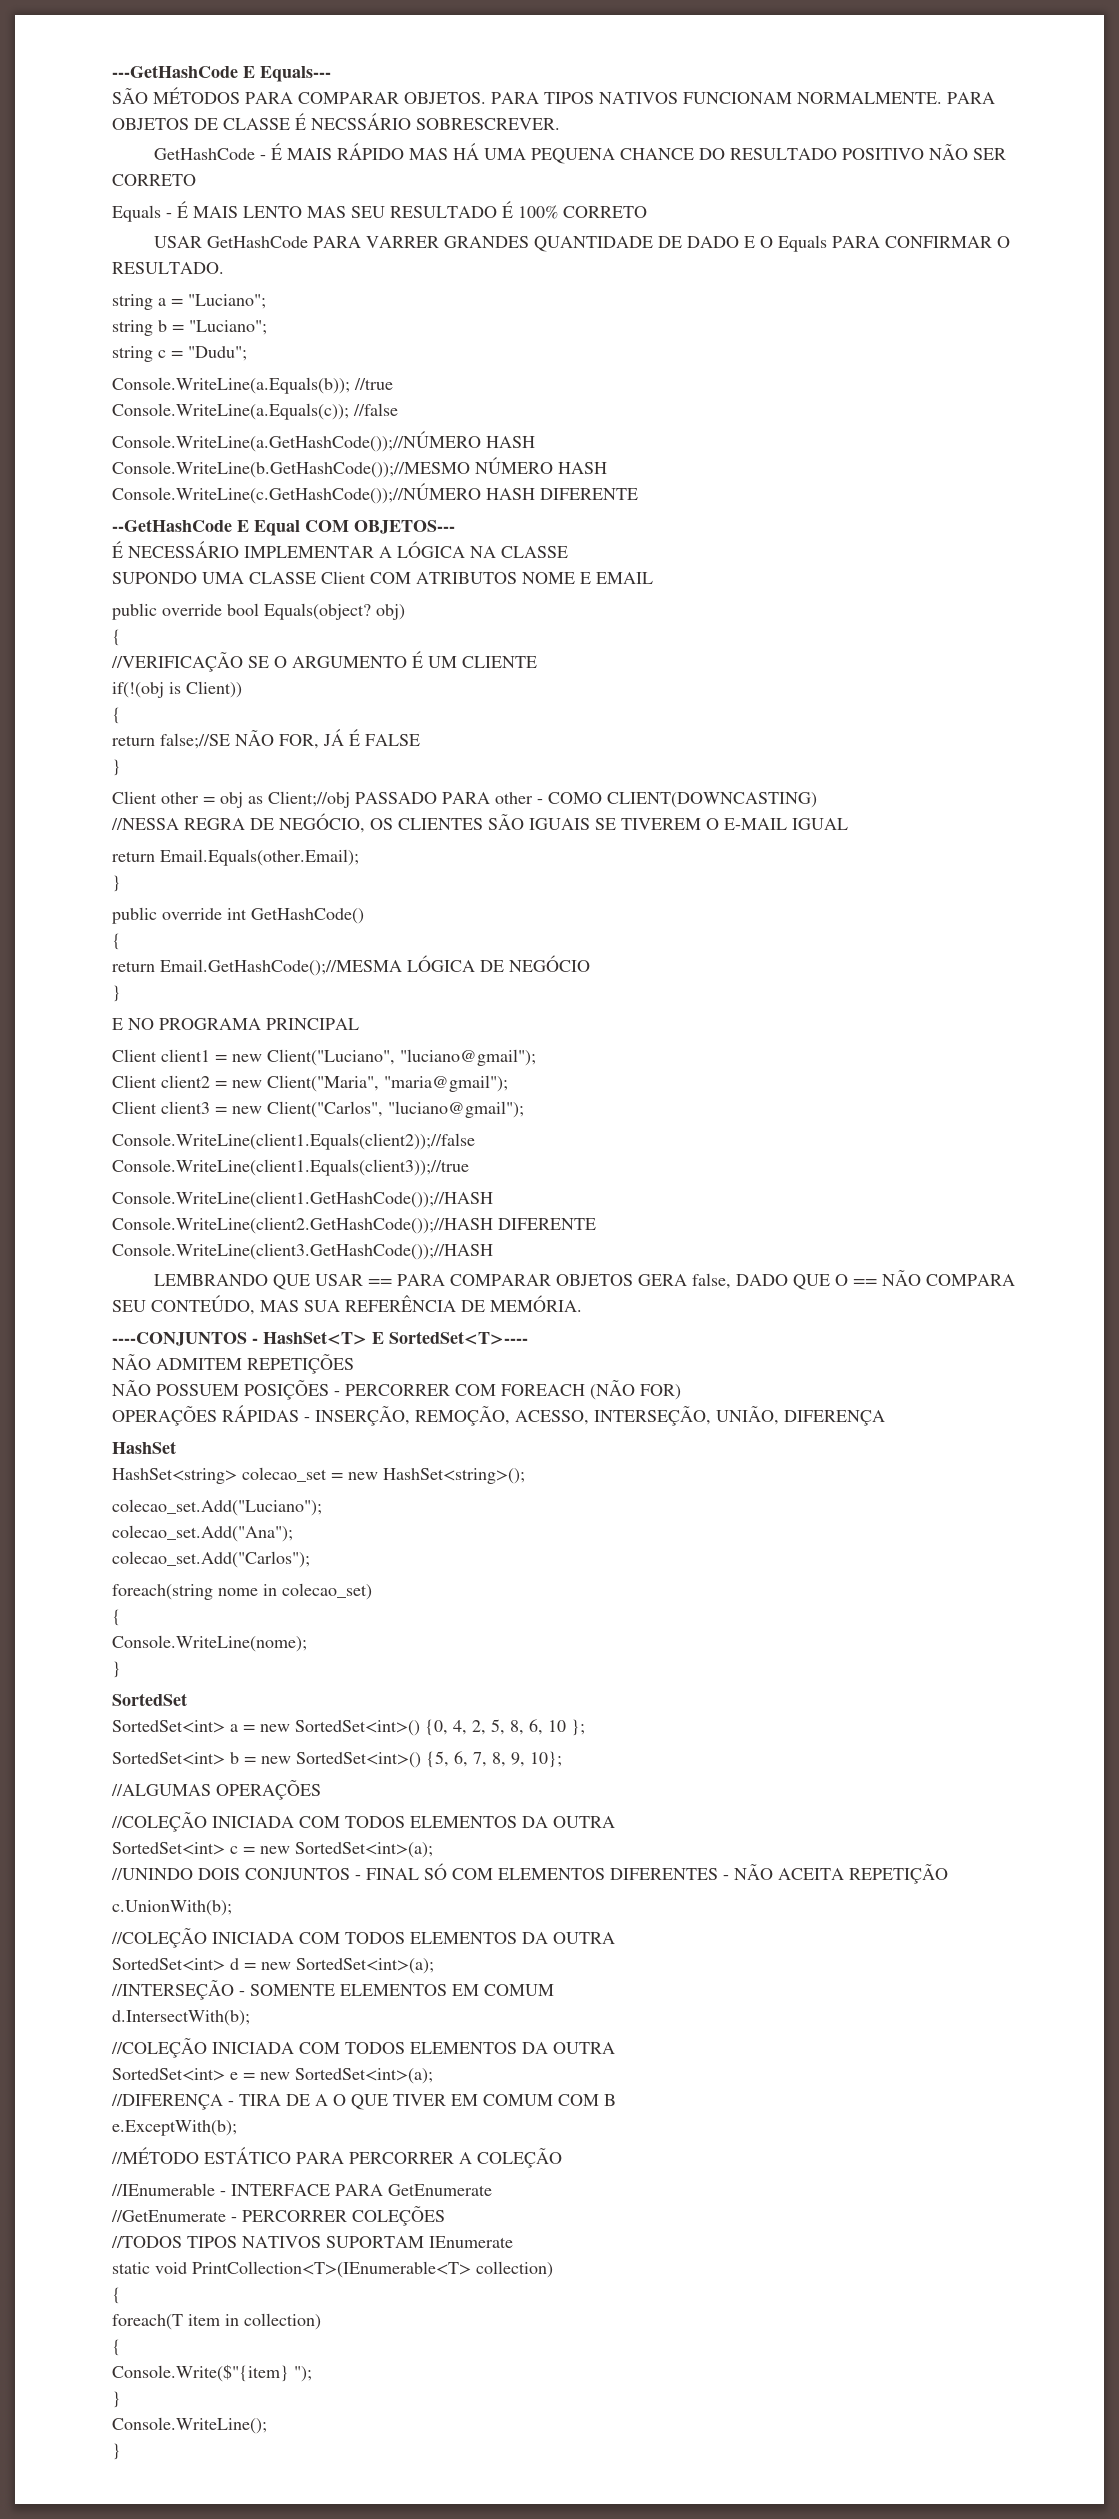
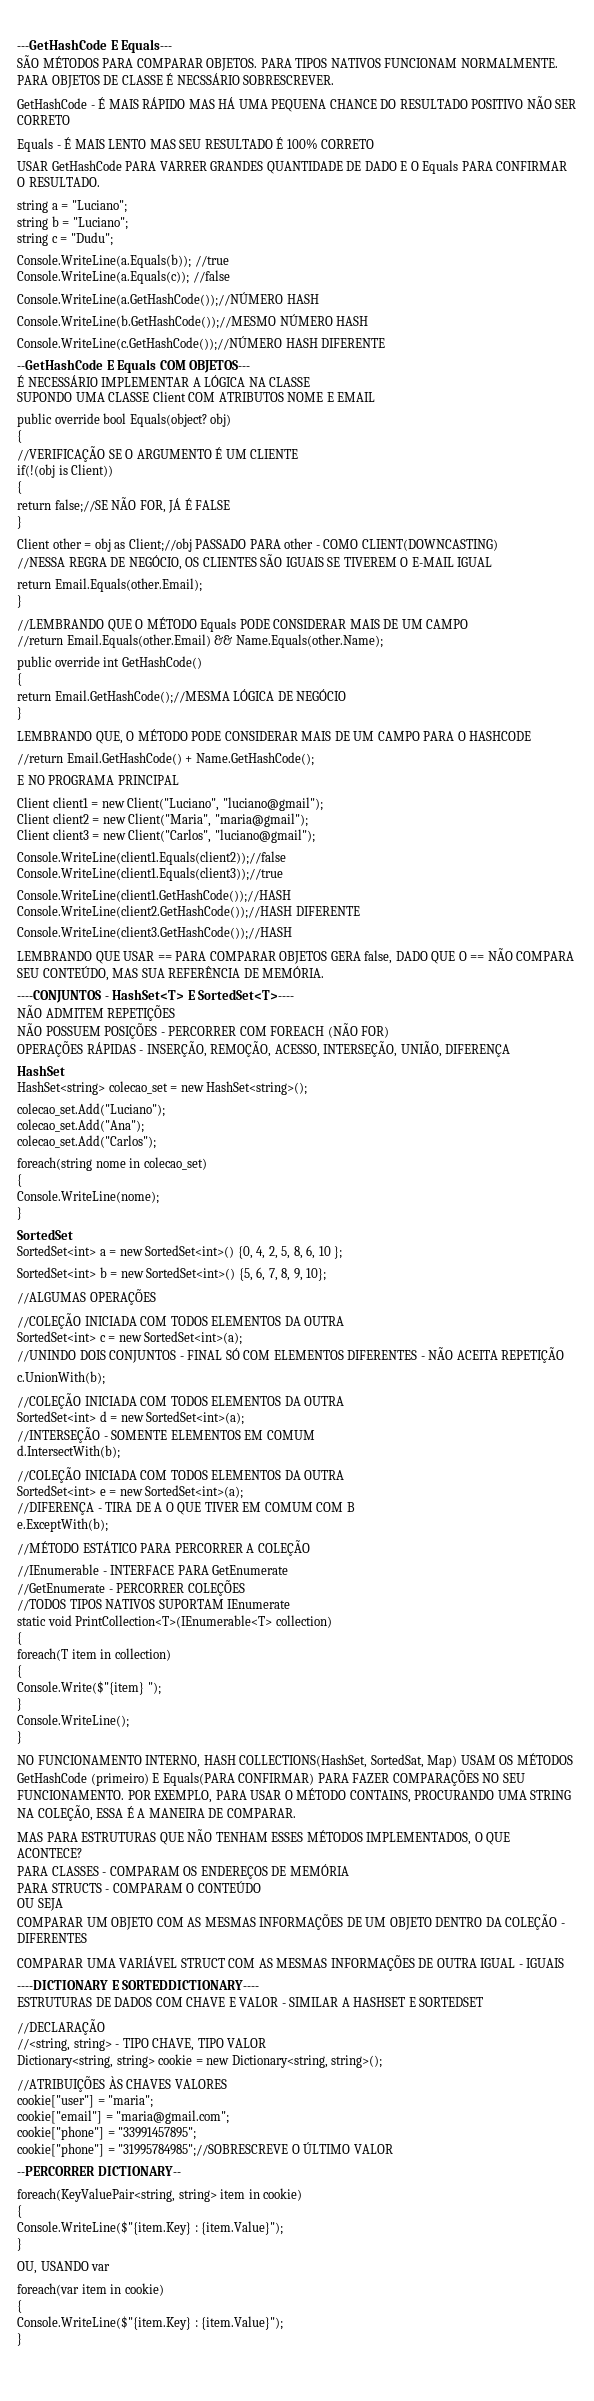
[254,520,300,536] Equal -> [117,359,157,373] Equals
(121, 883) none -> [17,617,469,632] [17,634,383,648] // //LEMBRANDO QUE O MÉTODO Equals PODE CONSIDERAR MAIS DE UM CAMPO // //return Email.Equals(other.Email) && Name.Equals(other.Name);
(121, 993) none -> [17,729,532,744] [17,752,314,766] // LEMBRANDO QUE, O MÉTODO PODE CONSIDERAR MAIS DE UM CAMPO PARA O HASHCODE // //return Email.GetHashCode() + Name.GetHashCode();
(121, 2451) none -> [17,1753,573,1768] [17,1770,525,1786] [17,1788,572,1803] [17,1805,296,1821] [17,1829,511,1845] [17,1848,82,1858] [17,1864,349,1879] [17,1881,261,1893] [17,1898,63,1911] [17,1914,565,1930] [17,1933,87,1943] [17,1955,565,1971] [17,1980,260,1990] [17,1997,484,2007] [17,2019,105,2035] [17,2038,267,2051] [17,2054,383,2068] [17,2076,227,2092] [17,2094,154,2108] [17,2110,230,2124] [17,2126,197,2140] [17,2142,393,2157] [17,2166,181,2176] [17,2188,303,2202] [17,2205,22,2218] [17,2221,284,2235] [17,2238,22,2251] [17,2261,111,2274] [17,2283,164,2296] [17,2300,22,2313] [17,2316,284,2330] [17,2333,22,2346] // NO FUNCIONAMENTO INTERNO, HASH COLLECTIONS(HashSet, SortedSat, Map) USAM OS MÉTODOS GetHashCode (primeiro) E Equals(PARA CONFIRMAR) PARA FAZER COMPARAÇÕES NO SEU FUNCIONAMENTO. POR EXEMPLO, PARA USAR O MÉTODO CONTAINS, PROCURANDO UMA STRING NA COLEÇÃO, ESSA É A MANEIRA DE COMPARAR. // MAS PARA ESTRUTURAS QUE NÃO TENHAM ESSES MÉTODOS IMPLEMENTADOS, O QUE ACONTECE? // PARA CLASSES - COMPARAM OS ENDEREÇOS DE MEMÓRIA // PARA STRUCTS - COMPARAM O CONTEÚDO // OU SEJA // COMPARAR UM OBJETO COM AS MESMAS INFORMAÇÕES DE UM OBJETO DENTRO DA COLEÇÃO - DIFERENTES // COMPARAR UMA VARIÁVEL STRUCT COM AS MESMAS INFORMAÇÕES DE OUTRA IGUAL - IGUAIS // ----DICTIONARY E SORTEDDICTIONARY---- // ESTRUTURAS DE DADOS COM CHAVE E VALOR - SIMILAR A HASHSET E SORTEDSET // //DECLARAÇÃO // //<string, string> - TIPO CHAVE, TIPO VALOR // Dictionary<string, string> cookie = new Dictionary<string, string>(); // //ATRIBUIÇÕES ÀS CHAVES VALORES // cookie["user"] = "maria"; // cookie["email"] = "maria@gmail.com"; // cookie["phone"] = "33991457895"; // cookie["phone"] = "31995784985";//SOBRESCREVE O ÚLTIMO VALOR // --PERCORRER DICTIONARY-- // foreach(KeyValuePair<string, string> item in cookie) // { // Console.WriteLine($"{item.Key} : {item.Value}"); // } // OU, USANDO var // foreach(var item in cookie) // { // Console.WriteLine($"{item.Key} : {item.Value}"); // }

